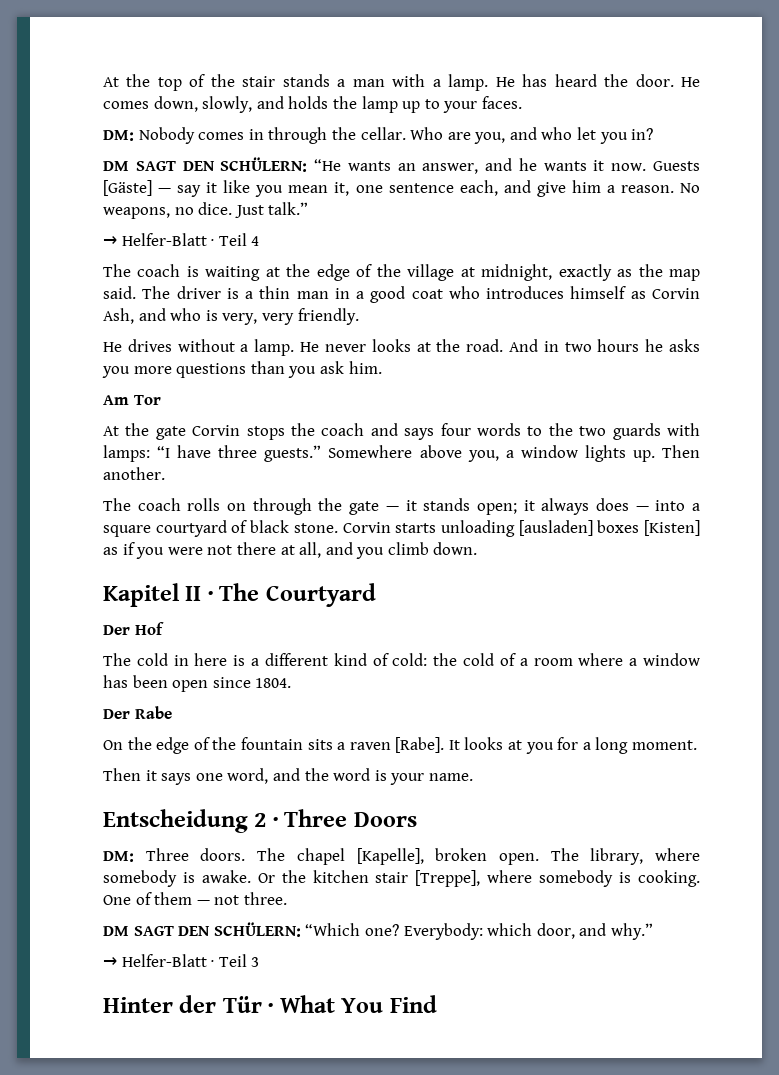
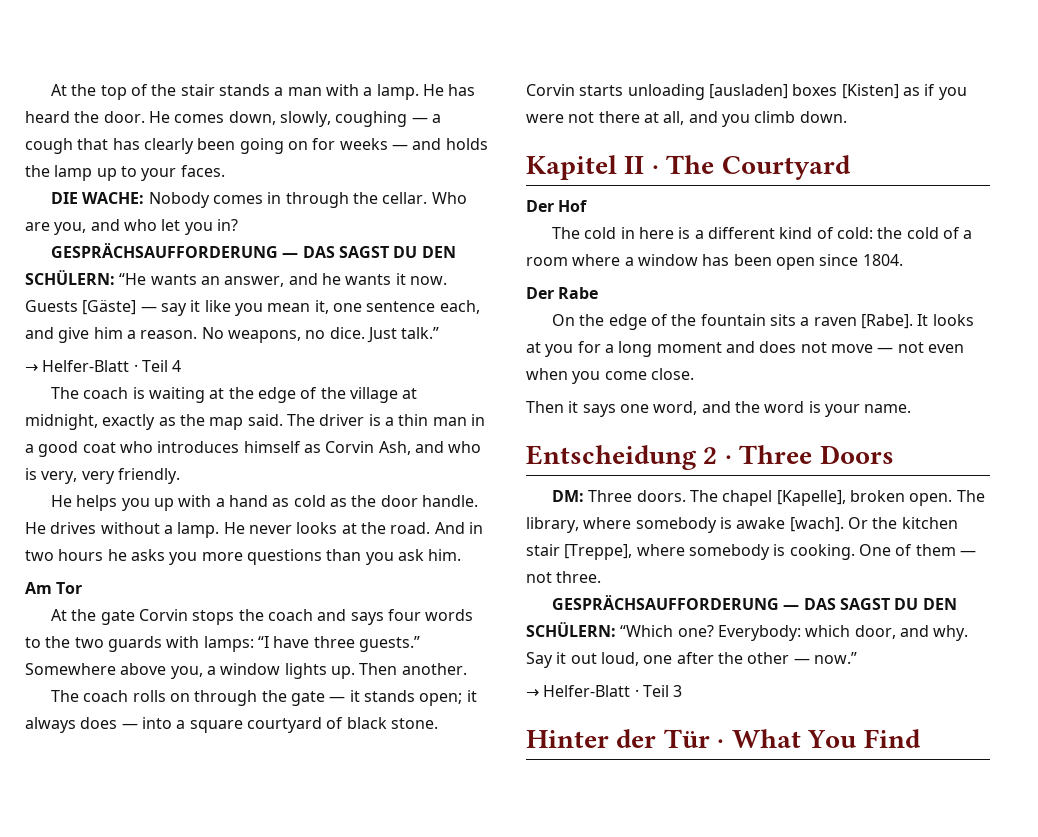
(253, 104) none -> [335,111,441,127] [25,138,408,154] coughing — a cough that has clearly been going on for weeks —
[103,130,134,141] DM: -> [51,192,145,204] DIE WACHE:
[103,161,176,171] DM SAGT -> [51,243,418,258] GESPRÄCHSAUFFORDERUNG — DAS SAGST DU
(122, 347) none -> [76,495,478,511] [25,522,46,534] helps you up with a hand as cold as the door handle. He
[632,740,698,750] moment. -> [656,341,964,353] [526,368,694,384] moment and does not move — not even when you come close.
[201,870,251,883] awake. -> [736,517,844,532] awake [wach].
[103,926,174,936] DM SAGT -> [552,595,919,610] GESPRÄCHSAUFFORDERUNG — DAS SAGST DU
[610,923,653,940] why.” -> [933,625,969,641] [526,652,857,668] why. Say it out loud, one after the other — now.”

